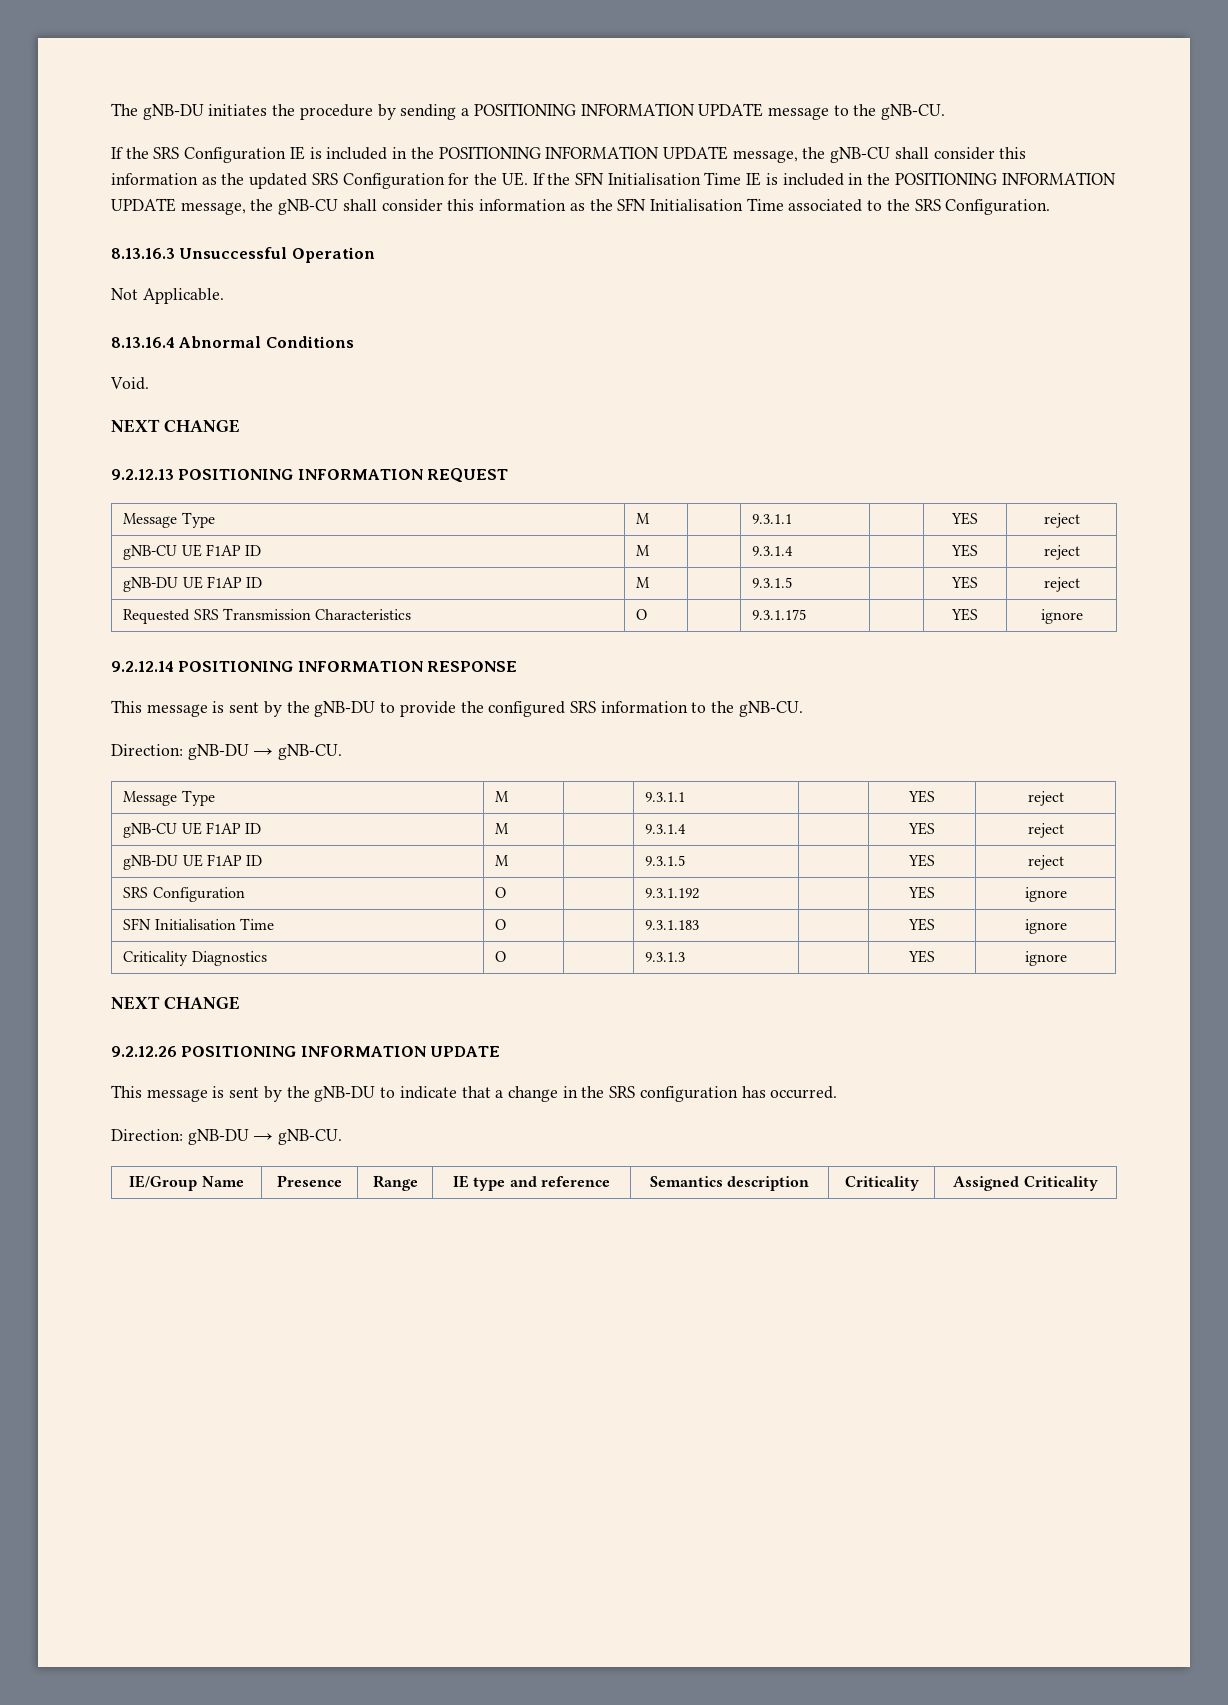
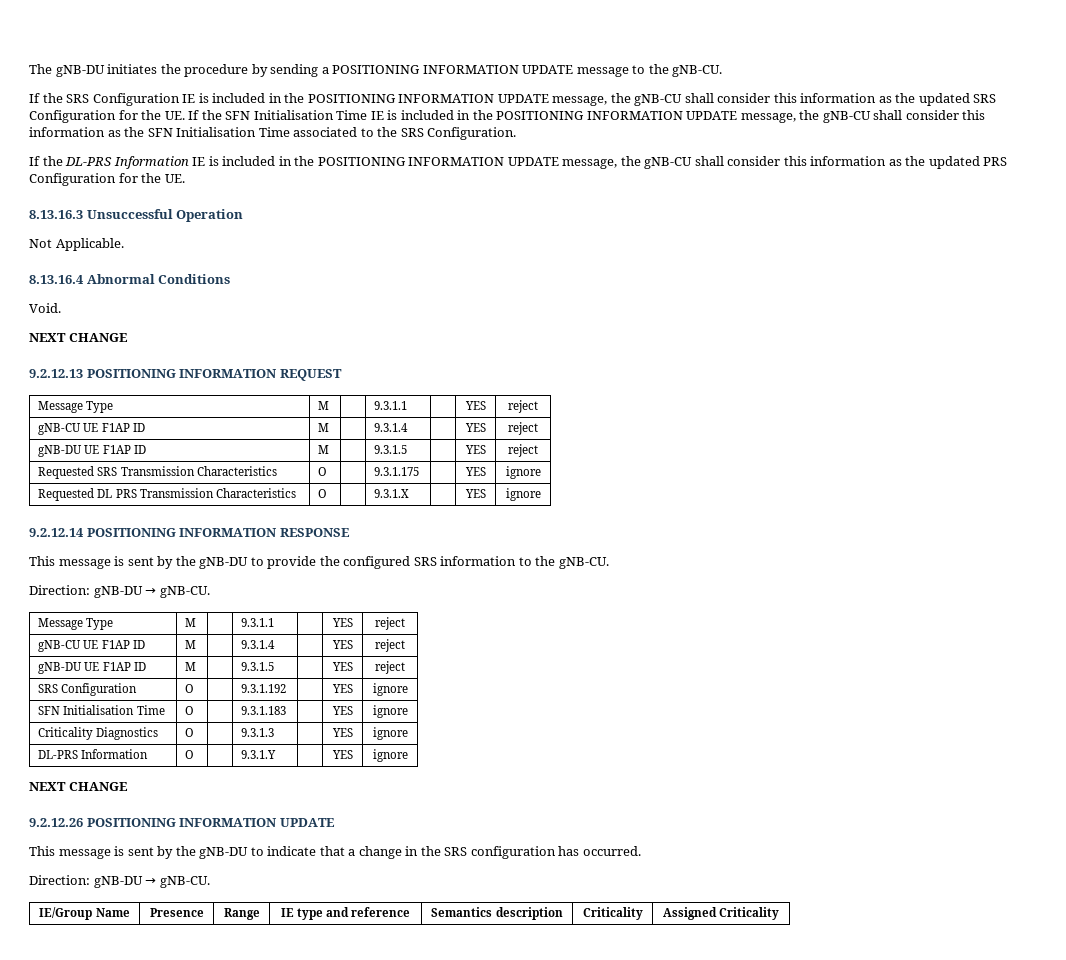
(1051, 207) none -> [29,156,1008,169] [29,173,185,186] // If the DL-PRS Information IE is included in the POSITIONING INFORMATION UPDATE message, the gNB-CU shall consider this information as the updated PRS Configuration for the UE.
(1083, 616) none -> [38,488,296,501] [318,489,328,498] [374,489,410,498] [464,489,486,498] [505,488,541,501] // Requested DL PRS Transmission Characteristics | O | | 9.3.1.X | | YES | ignore
(1067, 958) none -> [38,749,149,759] [185,750,195,759] [241,750,277,759] [331,750,353,759] [372,749,408,762] // DL-PRS Information | O | | 9.3.1.Y | | YES | ignore

